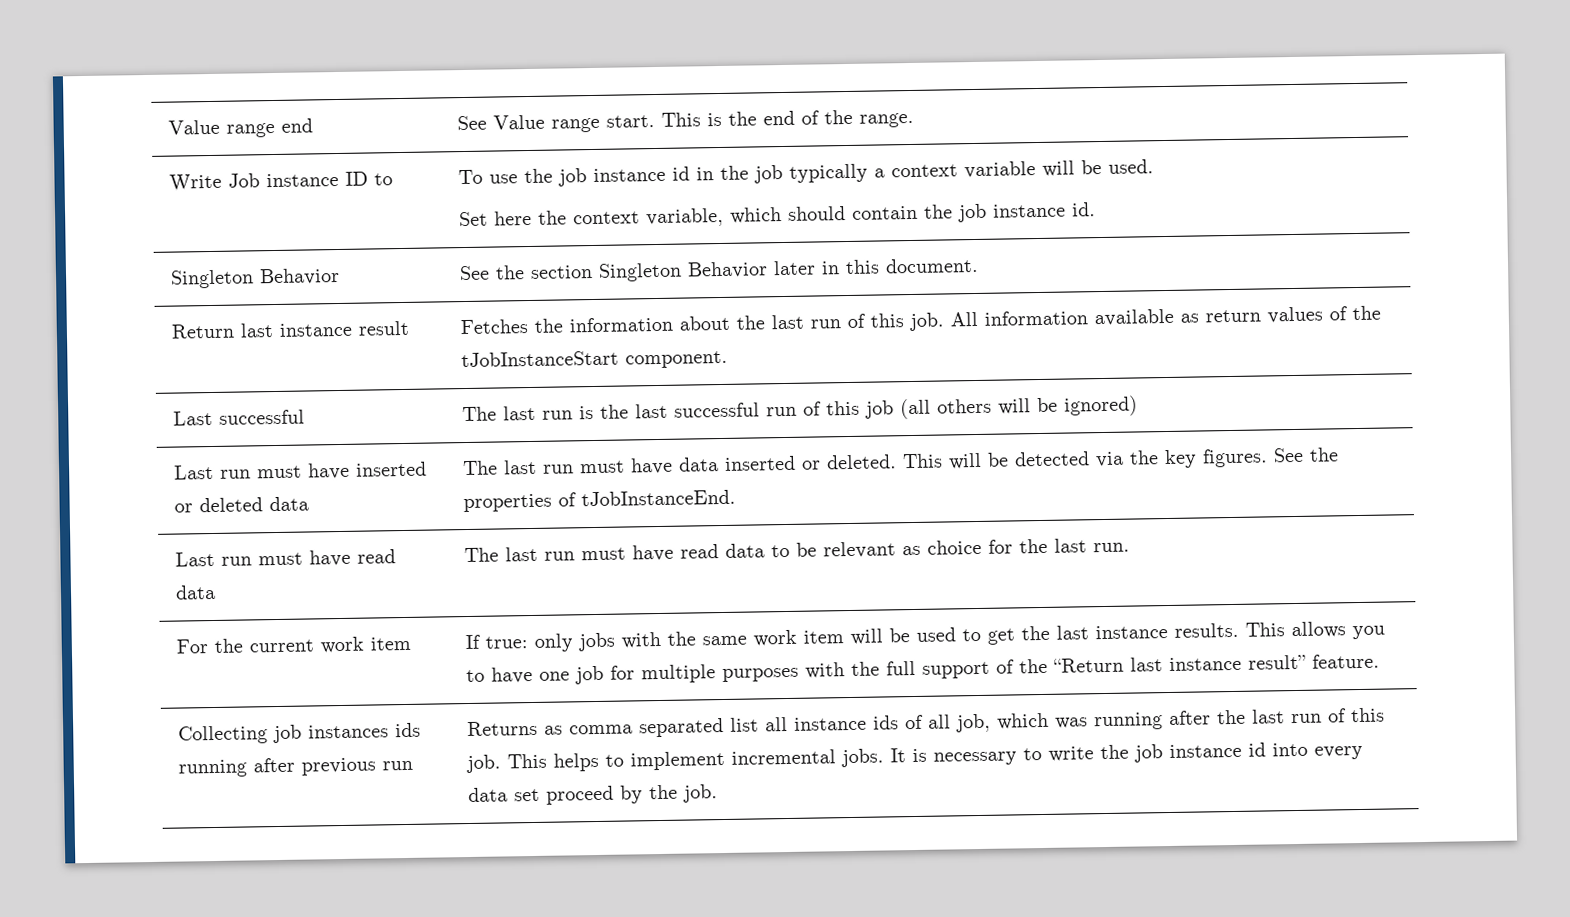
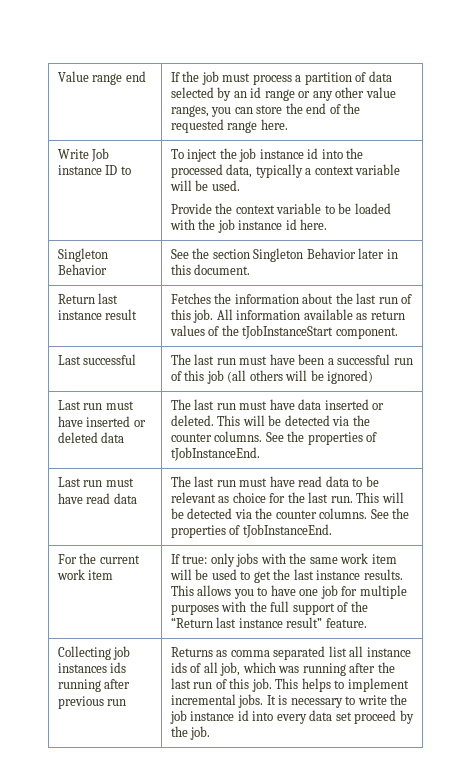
[456,112,722,133] See Value range start. This is -> [170,71,392,85] [170,87,396,101] [170,105,283,117] If the job must process a partition of data selected by an id range or any other value ranges, you can store
[858,112,914,128] range. -> [170,119,288,133] requested range here.
[488,165,783,187] use the job instance id in the job -> [187,148,364,162] [170,164,253,178] inject the job instance id into the processed data,
[458,202,1096,228] Set here the context variable, which should contain the job instance id. -> [170,203,391,214] [169,219,328,233] Provide the context variable to be loaded with the job instance id here.
[578,403,668,420] is the last -> [239,354,334,365] must have been a
[1163,448,1268,469] key figures. -> [170,431,263,442] counter columns.
(1130, 547) none -> [356,492,404,503] [170,508,410,519] [170,524,332,538] This will be detected via the counter columns. See the properties of tJobInstanceEnd.

